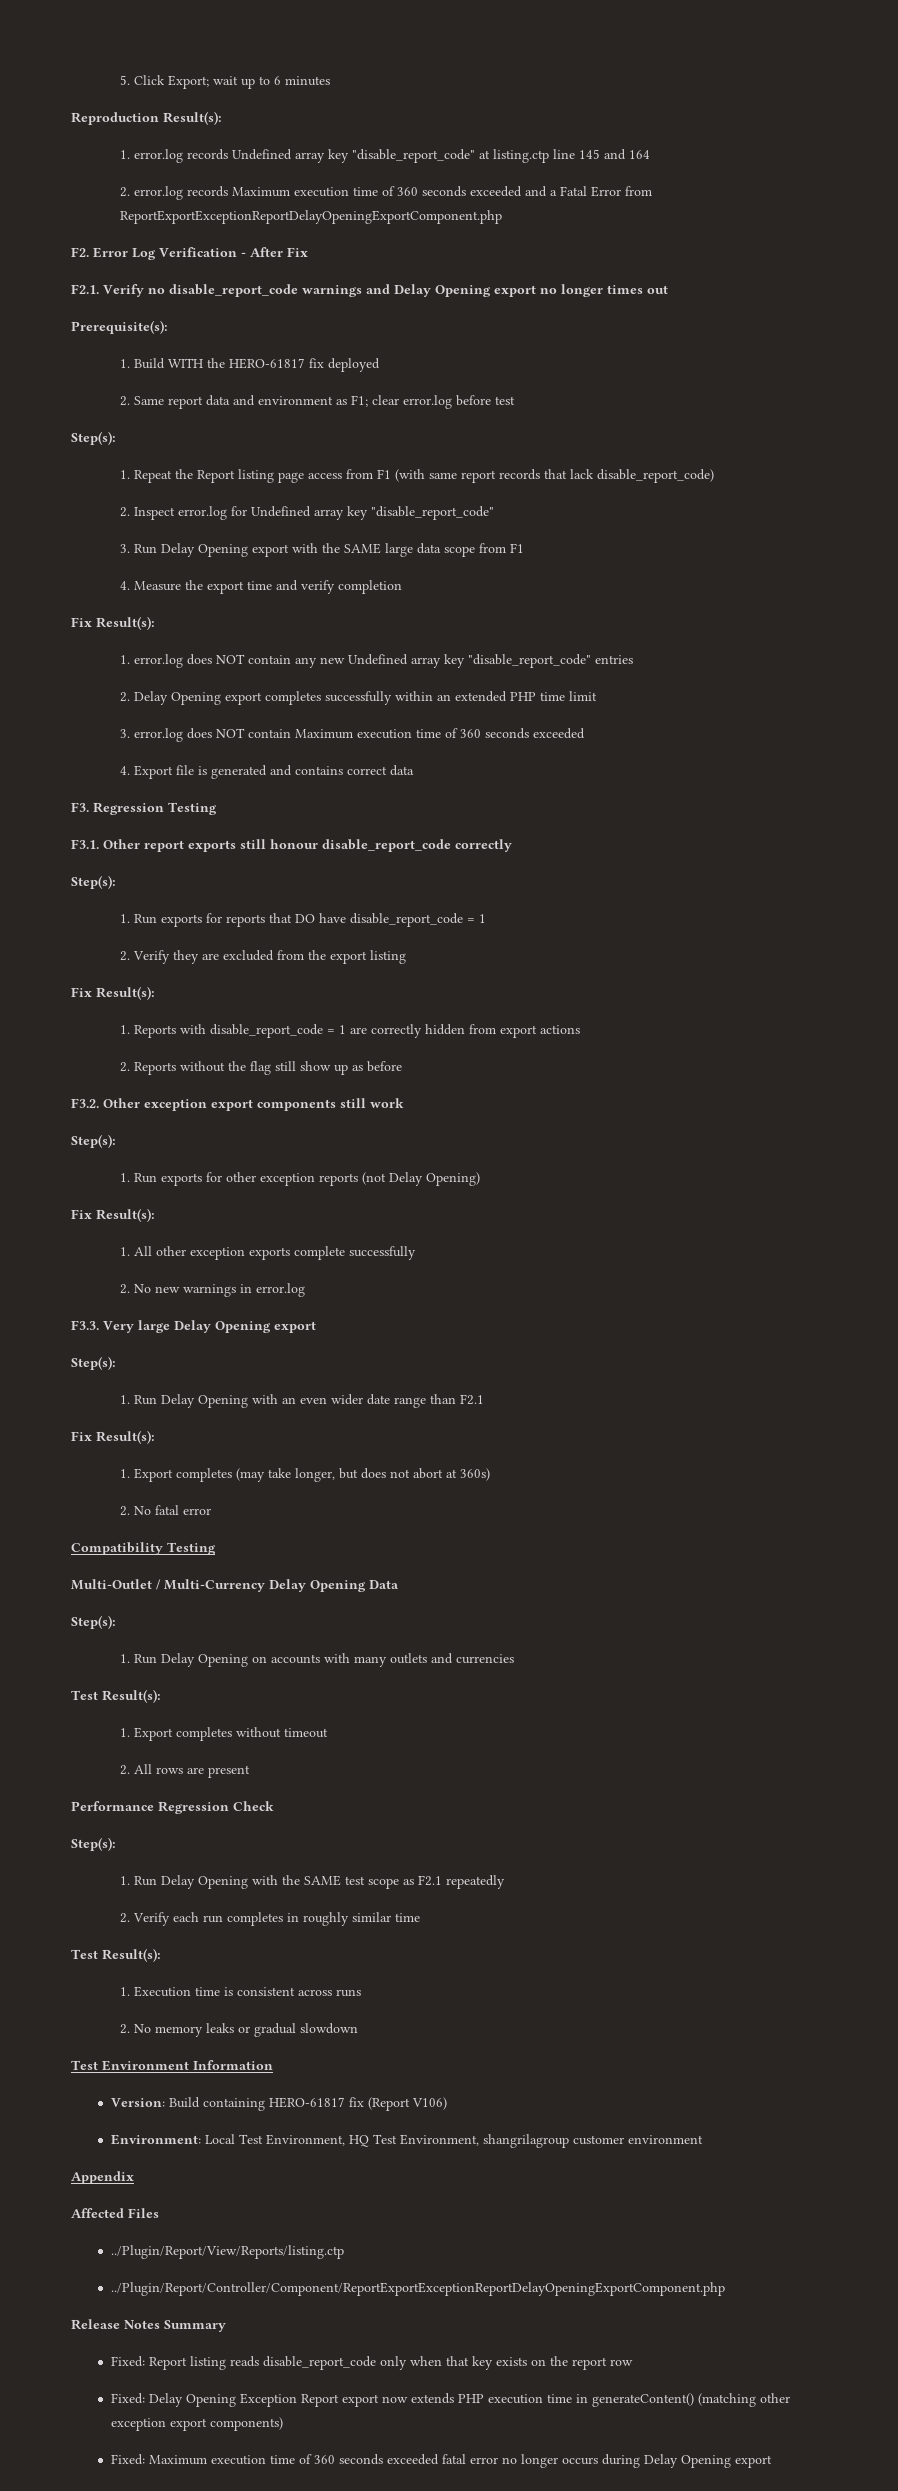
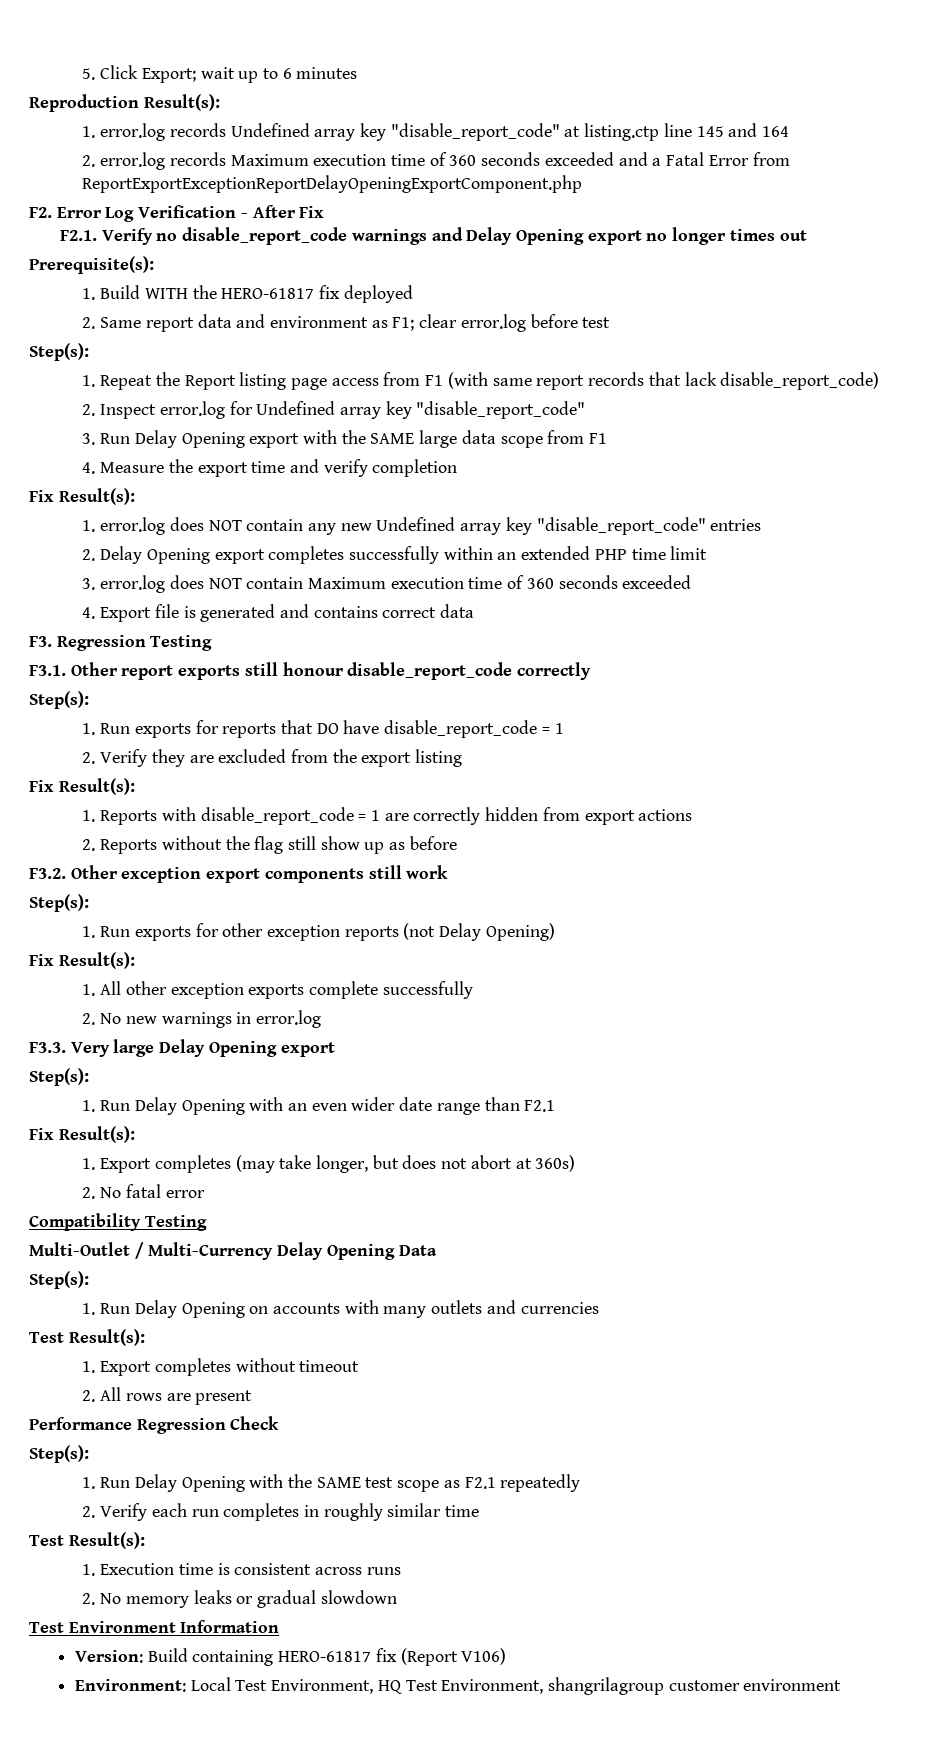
[71,2171,134,2184] [71,2208,159,2218] [111,2245,345,2259] [111,2282,726,2296] [71,2319,226,2332] [111,2356,634,2370] [111,2393,791,2407] [111,2417,284,2431] [111,2454,773,2468] // Appendix // Affected Files // ../Plugin/Report/View/Reports/listing.ctp // ../Plugin/Report/Controller/Component/ReportExportExceptionReportDelayOpeningExportComponent.php // Release Notes Summary // Fixed: Report listing reads disable_report_code only when that key exists on the report row // Fixed: Delay Opening Exception Report export now extends PHP execution time in generateContent() (matching other exception export components) // Fixed: Maximum execution time of 360 seconds exceeded fatal error no longer occurs during Delay Opening export -> (842, 1685) none

